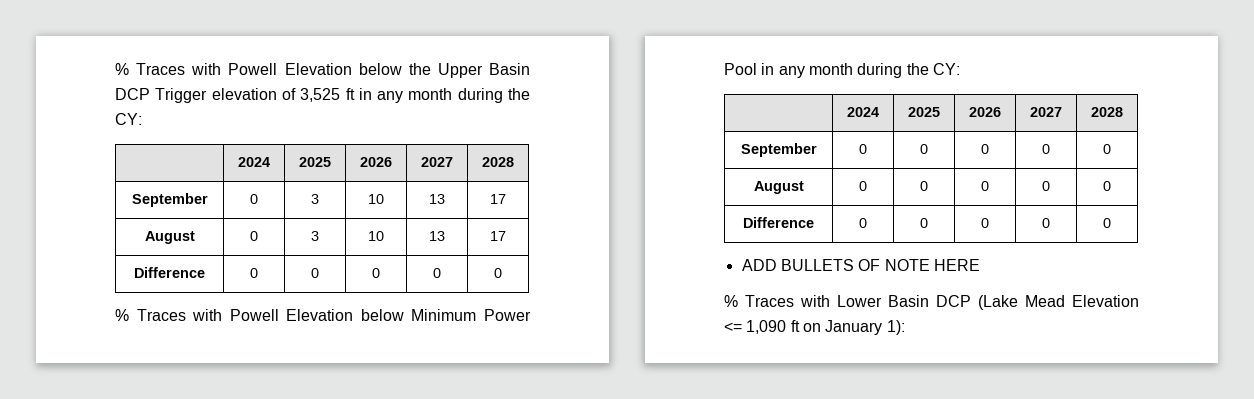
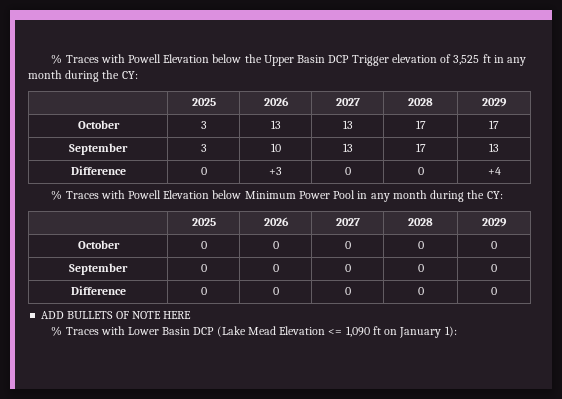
[238,157,270,167] [299,157,331,167] [360,157,392,167] [421,157,453,167] [482,157,514,167] [131,193,208,207] [250,194,258,204] [311,194,319,204] [368,194,384,204] [429,194,445,204] [490,194,506,204] [144,231,195,244] [250,231,258,241] [311,231,319,241] [368,231,384,241] [429,231,445,241] [490,231,506,241] [134,267,205,278] [250,268,258,278] [311,268,319,278] [372,268,380,278] [433,268,441,278] [494,268,502,278] | 2024 | 2025 | 2026 | 2027 | 2028 // September | 0 | 3 | 10 | 13 | 17 // August | 0 | 3 | 10 | 13 | 17 // Difference | 0 | 0 | 0 | 0 | 0 -> [191,98,216,106] [263,97,289,106] [335,98,360,106] [408,98,433,106] [482,98,507,107] [77,120,120,129] [200,121,207,129] [270,120,281,129] [342,120,353,129] [415,120,426,129] [489,120,499,129] [69,143,128,155] [200,144,207,152] [270,143,281,152] [342,143,353,152] [415,143,426,152] [489,143,499,152] [70,166,126,175] [200,167,207,175] [269,167,282,175] [344,167,351,175] [417,167,424,175] [487,167,501,175] | 2025 | 2026 | 2027 | 2028 | 2029 // October | 3 | 13 | 13 | 17 | 17 // September | 3 | 10 | 13 | 17 | 13 // Difference | 0 | +3 | 0 | 0 | +4
[847,107,879,117] [908,107,940,117] [969,107,1001,117] [1030,107,1062,117] [1091,107,1123,117] [740,143,817,157] [859,144,867,154] [920,144,928,154] [981,144,989,154] [1042,144,1050,154] [1103,144,1111,154] [753,181,804,194] | 2024 | 2025 | 2026 | 2027 | 2028 // September | 0 | 0 | 0 | 0 | 0 // August -> [191,218,216,226] [263,217,289,226] [335,218,360,226] [408,218,433,226] [482,218,507,227] [77,240,120,249] [200,241,207,249] [272,241,279,249] [344,241,351,249] [417,241,424,249] [491,241,497,249] [69,263,128,275] | 2025 | 2026 | 2027 | 2028 | 2029 // October | 0 | 0 | 0 | 0 | 0 // September

